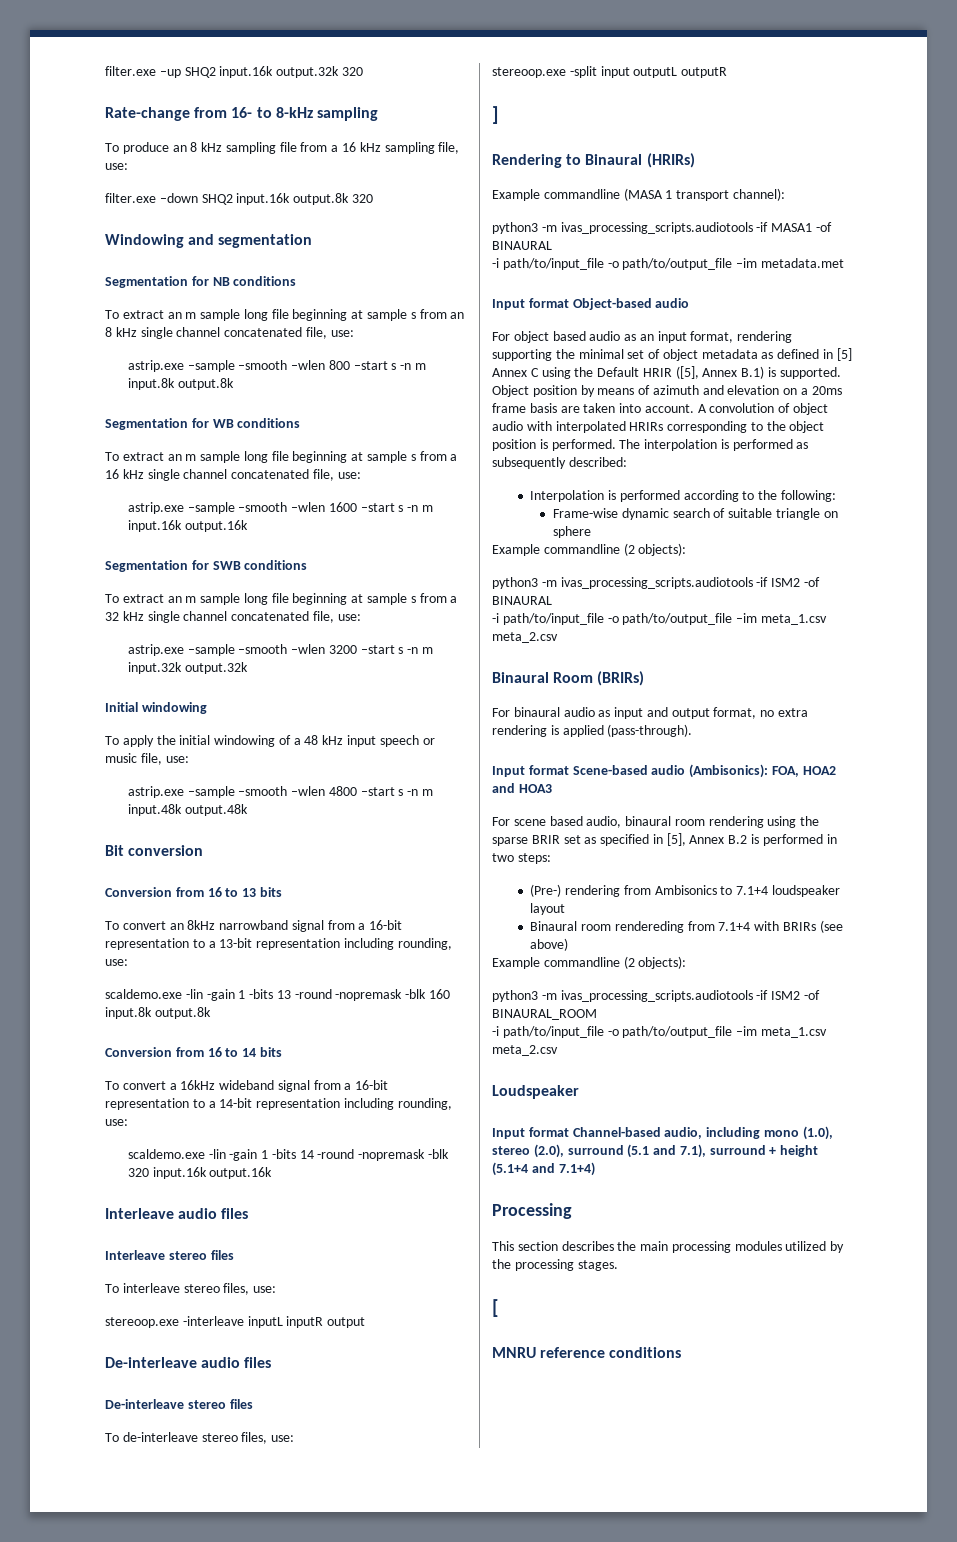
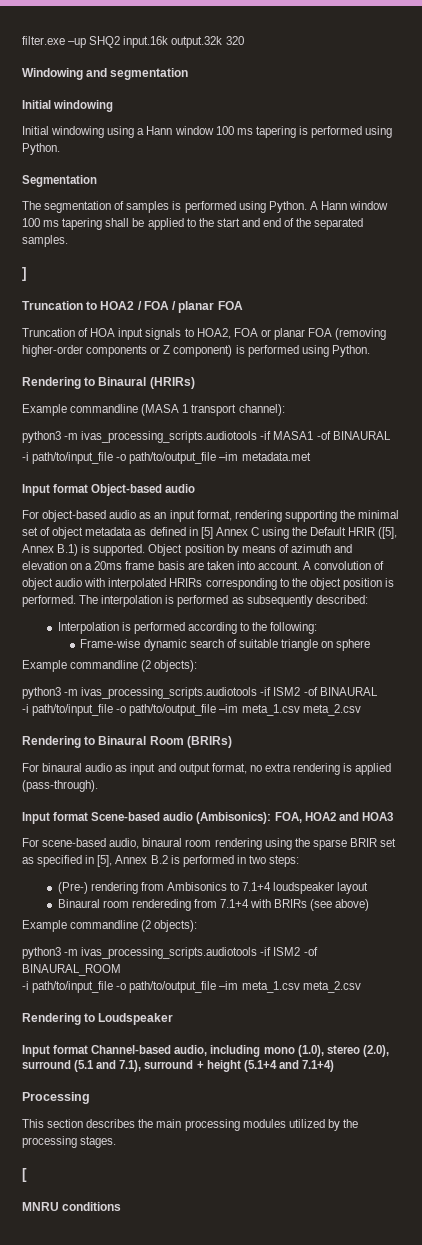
[105,107,378,121] [105,142,460,154] [105,163,128,170] [105,193,373,205] [105,234,313,248] [105,276,297,288] [105,309,465,321] [105,327,354,339] [127,360,427,372] [127,378,234,390] [105,418,301,430] [105,451,458,463] [105,469,361,481] [127,502,434,514] [127,520,248,532] [105,560,308,572] [105,593,458,605] [105,611,361,623] [127,644,434,656] [127,662,248,674] [105,702,207,714] [105,735,435,747] [105,753,189,765] [127,786,434,798] [127,804,248,816] [105,845,204,856] [105,887,282,897] [105,920,403,932] [105,938,452,950] [105,959,128,966] [105,989,451,1001] [105,1007,211,1019] [105,1047,282,1057] [105,1080,389,1092] [105,1098,452,1110] [105,1119,128,1126] [127,1149,450,1161] [127,1167,273,1179] [105,1208,249,1219] [105,1250,234,1260] [105,1283,277,1295] [105,1316,366,1328] [105,1357,272,1368] [105,1399,253,1409] [105,1432,295,1444] [492,66,728,78] [492,106,499,124] Rate-change from 16- to 8-kHz sampling // To produce an 8 kHz sampling file from a 16 kHz sampling file, use: // filter.exe –down SHQ2 input.16k output.8k 320 // Windowing and segmentation // Segmentation for NB conditions // To extract an m sample long file beginning at sample s from an 8 kHz single channel concatenated file, use: // astrip.exe –sample –smooth –wlen 800 –start s -n m input.8k output.8k // Segmentation for WB conditions // To extract an m sample long file beginning at sample s from a 16 kHz single channel concatenated file, use: // astrip.exe –sample –smooth –wlen 1600 –start s -n m input.16k output.16k // Segmentation for SWB conditions // To extract an m sample long file beginning at sample s from a 32 kHz single channel concatenated file, use: // astrip.exe –sample –smooth –wlen 3200 –start s -n m input.32k output.32k // Initial windowing // To apply the initial windowing of a 48 kHz input speech or music file, use: // astrip.exe –sample –smooth –wlen 4800 –start s -n m input.48k output.48k // Bit conversion // Conversion from 16 to 13 bits // To convert an 8kHz narrowband signal from a 16-bit representation to a 13-bit representation including rounding, use: // scaldemo.exe -lin -gain 1 -bits 13 -round -nopremask -blk 160 input.8k output.8k // Conversion from 16 to 14 bits // To convert a 16kHz wideband signal from a 16-bit representation to a 14-bit representation including rounding, use: // scaldemo.exe -lin -gain 1 -bits 14 -round -nopremask -blk 320 input.16k output.16k // Interleave audio files // Interleave stereo files // To interleave stereo files, use: // stereoop.exe -interleave inputL inputR output // De-interleave audio files // De-interleave stereo files // To de-interleave stereo files, use: // stereoop.exe -split input outputL outputR // ] -> [22,68,189,80] [22,100,114,112] [22,126,393,138] [22,143,60,155] [22,175,97,187] [22,201,389,213] [22,218,364,230] [22,235,68,247] [22,267,27,281] [22,301,243,313] [22,328,387,340] [22,345,370,357] Windowing and segmentation // Initial windowing // Initial windowing using a Hann window 100 ms tapering is performed using Python. // Segmentation // The segmentation of samples is performed using Python. A Hann window 100 ms tapering shall be applied to the start and end of the separated samples. // ] // Truncation to HOA2 / FOA / planar FOA // Truncation of HOA input signals to HOA2, FOA or planar FOA (removing higher-order components or Z component) is performed using Python.
[513,331,586,343] object based -> [42,510,107,522] object-based
(558, 637) none -> [22,736,96,748] Rendering to
[513,816,583,826] scene based -> [42,838,107,847] scene-based
(558, 1050) none -> [22,1013,96,1025] Rendering to
[540,1347,606,1358] reference -> (59, 1206) none

